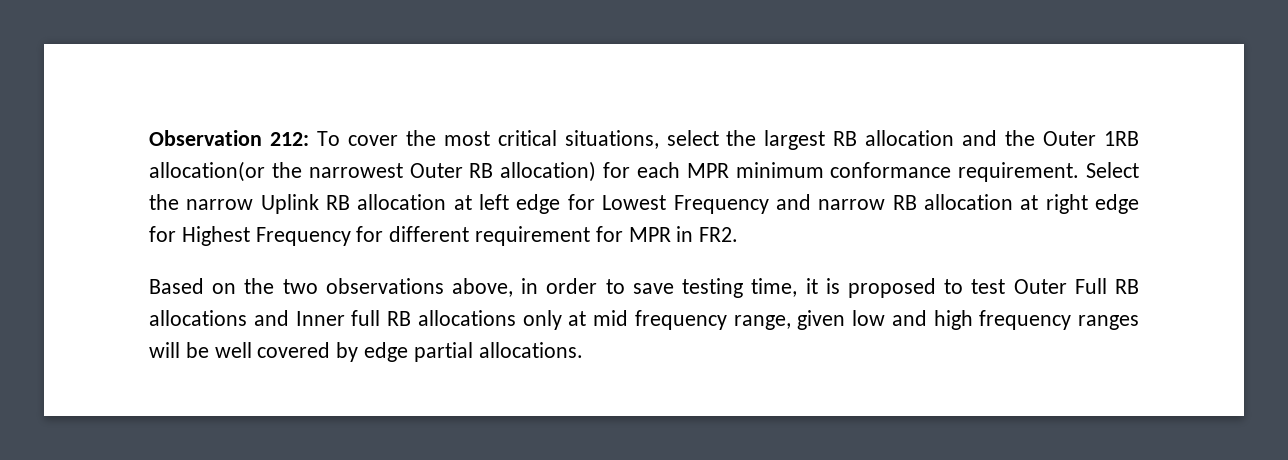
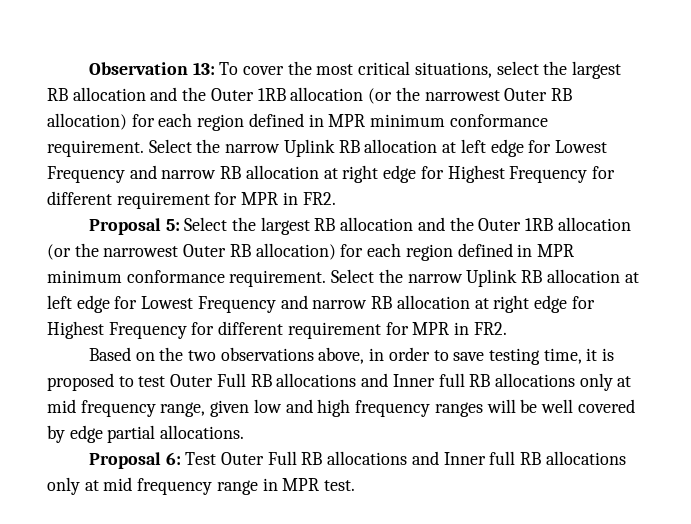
[269,132,309,146] 212: -> [192,62,215,75] 13:
[149,161,680,182] allocation(or the narrowest Outer RB allocation) for each -> [290,87,572,104] [47,113,548,131] [47,139,607,157] [47,165,615,183] [47,191,336,209] [88,217,631,235] [47,243,533,261] allocation (or the narrowest Outer RB allocation) for each region defined in MPR minimum conformance requirement. Select the narrow Uplink RB allocation at left edge for Lowest Frequency and narrow RB allocation at right edge for Highest Frequency for different requirement for MPR in FR2. // Proposal 5: Select the largest RB allocation and the Outer 1RB allocation (or the narrowest Outer RB allocation) for each region defined in
(583, 350) none -> [88,451,626,469] [47,477,356,495] // Proposal 6: Test Outer Full RB allocations and Inner full RB allocations only at mid frequency range in MPR test.

